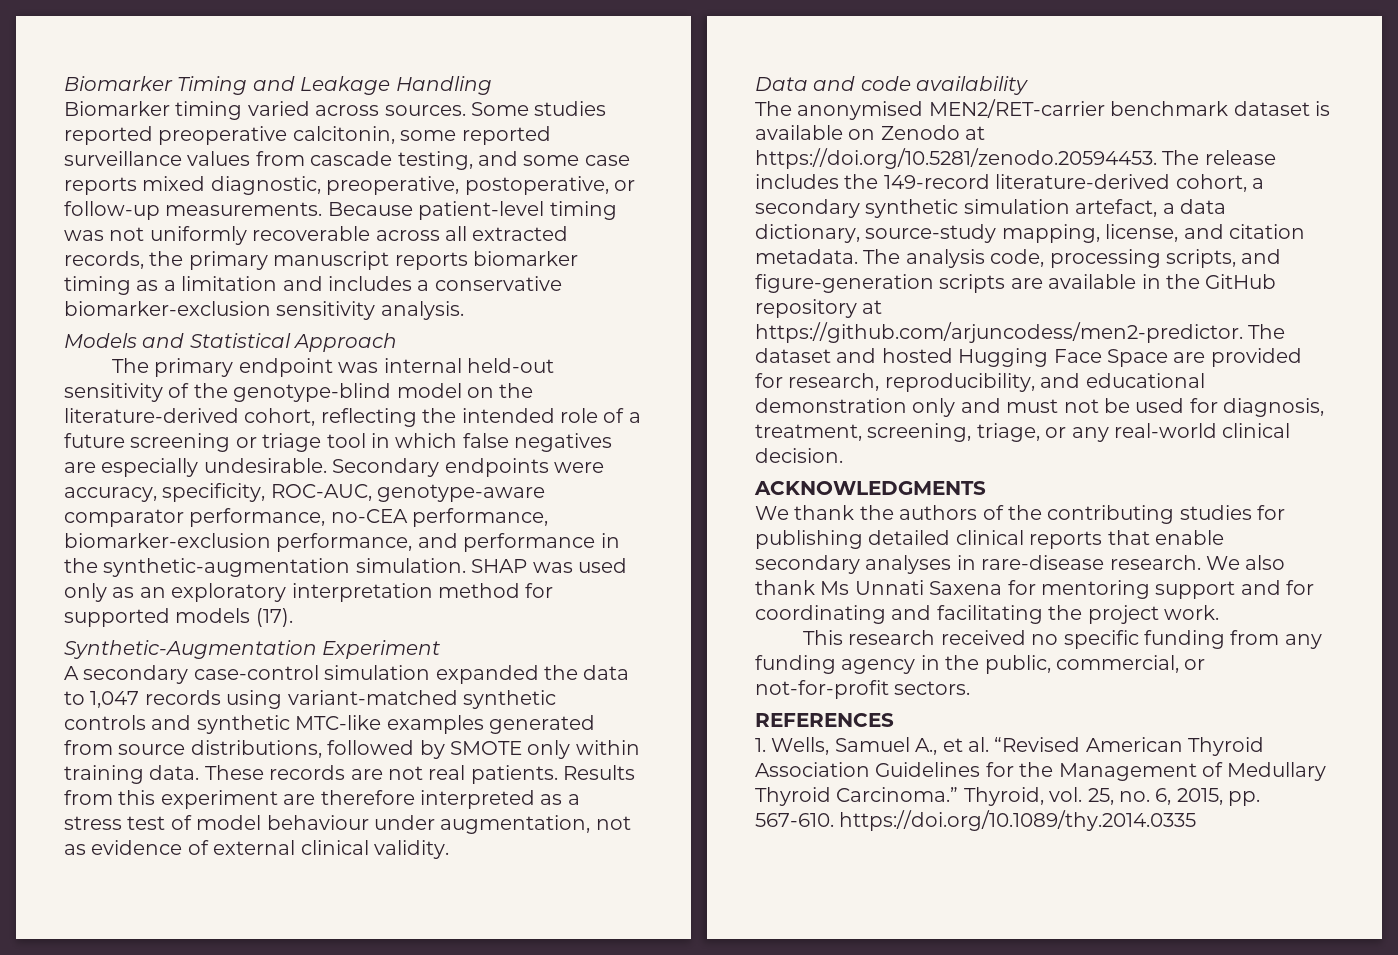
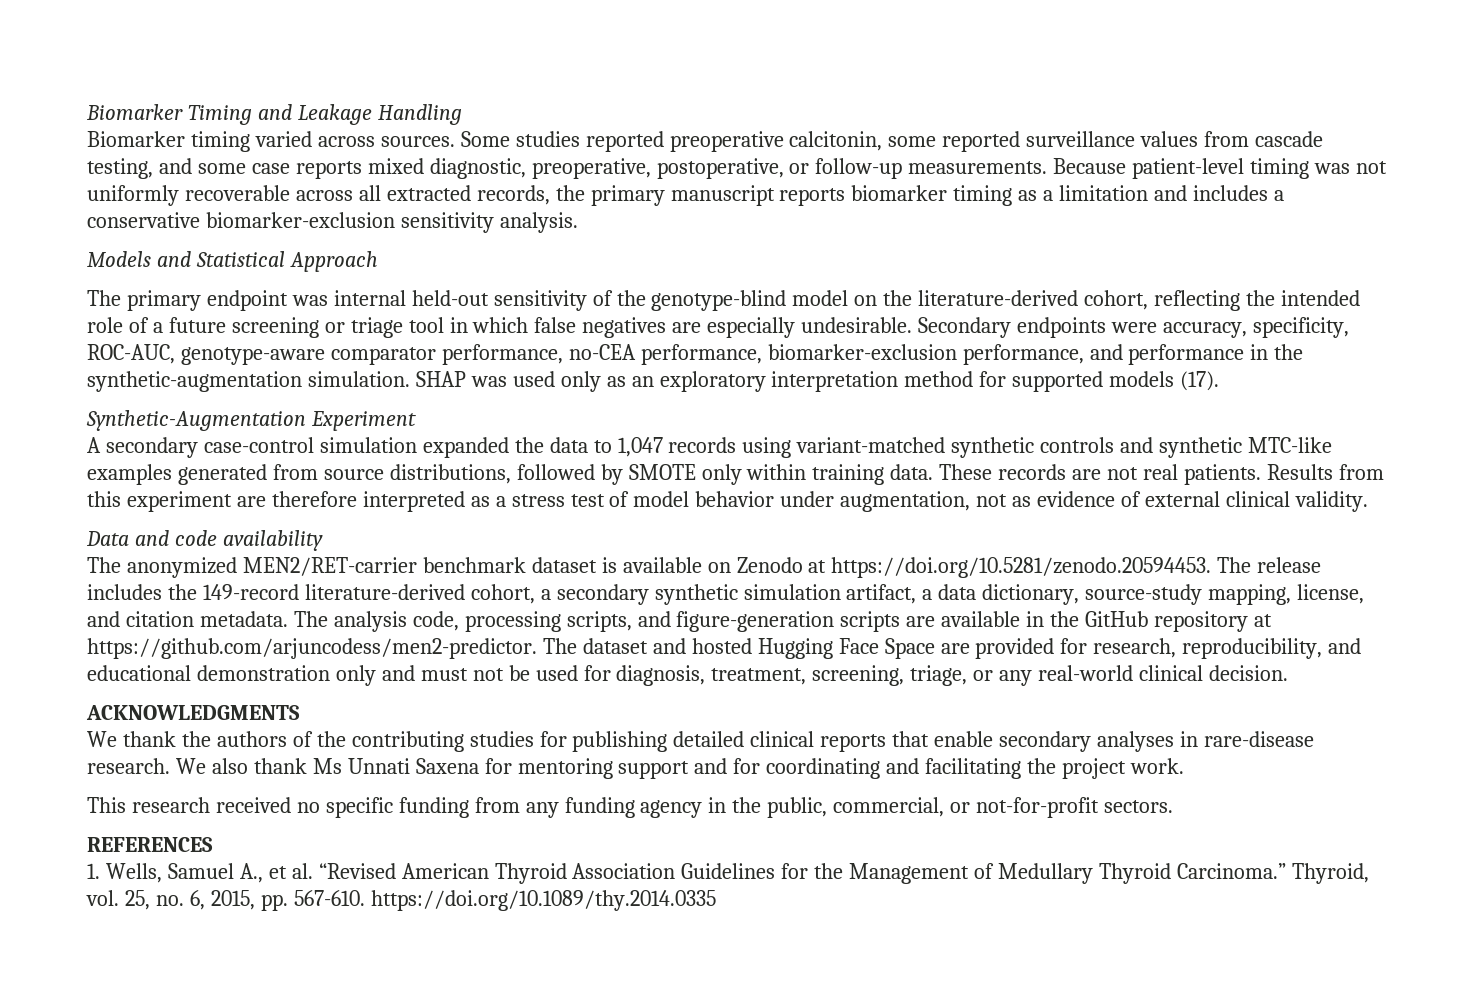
[266,815,369,830] behaviour -> [695,491,775,507] behavior
[797,101,924,120] anonymised -> [126,557,237,578] anonymized
[1075,199,1158,217] artefact, -> [846,584,917,604] artifact,

